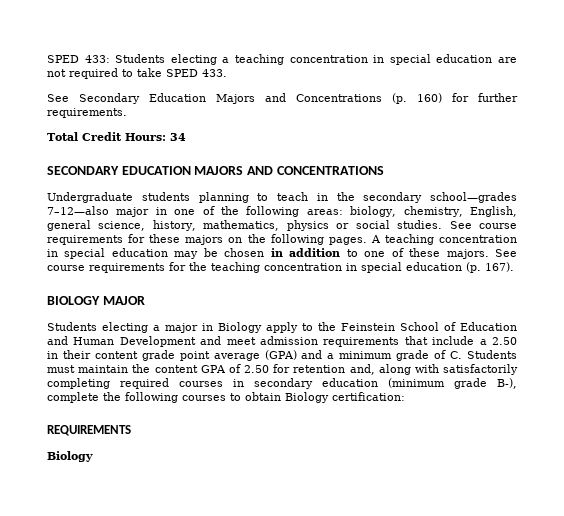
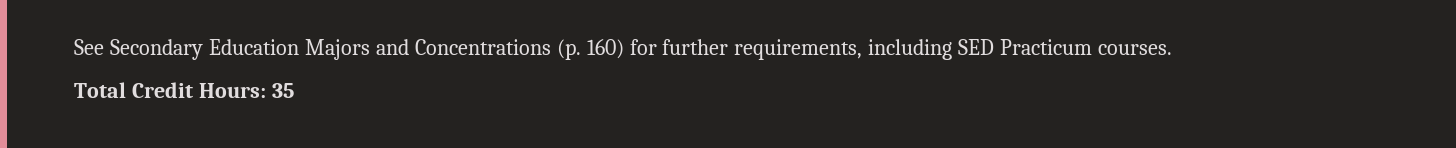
[47,54,518,65] [47,68,227,79] SPED 433: Students electing a teaching concentration in special education are not required to take SPED 433. // -> (74, 47) none
[47,108,127,118] [47,132,186,141] [47,166,384,175] [47,192,517,203] [47,206,517,217] [47,220,517,231] [47,234,517,245] [47,248,517,259] [47,262,514,273] [47,296,145,305] [47,322,517,333] [47,336,517,347] [47,350,517,361] [47,364,518,375] [47,378,517,389] [47,392,405,403] [47,425,131,436] [47,451,93,462] requirements. // Total Credit Hours: 34 // SECONDARY EDUCATION MAJORS AND CONCENTRATIONS // Undergraduate students planning to teach in the secondary school—grades 7–12—also major in one of the following areas: biology, chemistry, English, general science, history, mathematics, physics or social studies. See course requirements for these majors on the following pages. A teaching concentration in special education may be chosen in addition to one of these majors. See course requirements for the teaching concentration in special education (p. 167). // BIOLOGY MAJOR // Students electing a major in Biology apply to the Feinstein School of Education and Human Development and meet admission requirements that include a 2.50 in their content grade point average (GPA) and a minimum grade of C. Students must maintain the content GPA of 2.50 for retention and, along with satisfactorily completing required courses in secondary education (minimum grade B-), complete the following courses to obtain Biology certification: // REQUIREMENTS // Biology -> [734,39,1173,60] [74,82,294,98] requirements, including SED Practicum courses. // Total Credit Hours: 35

